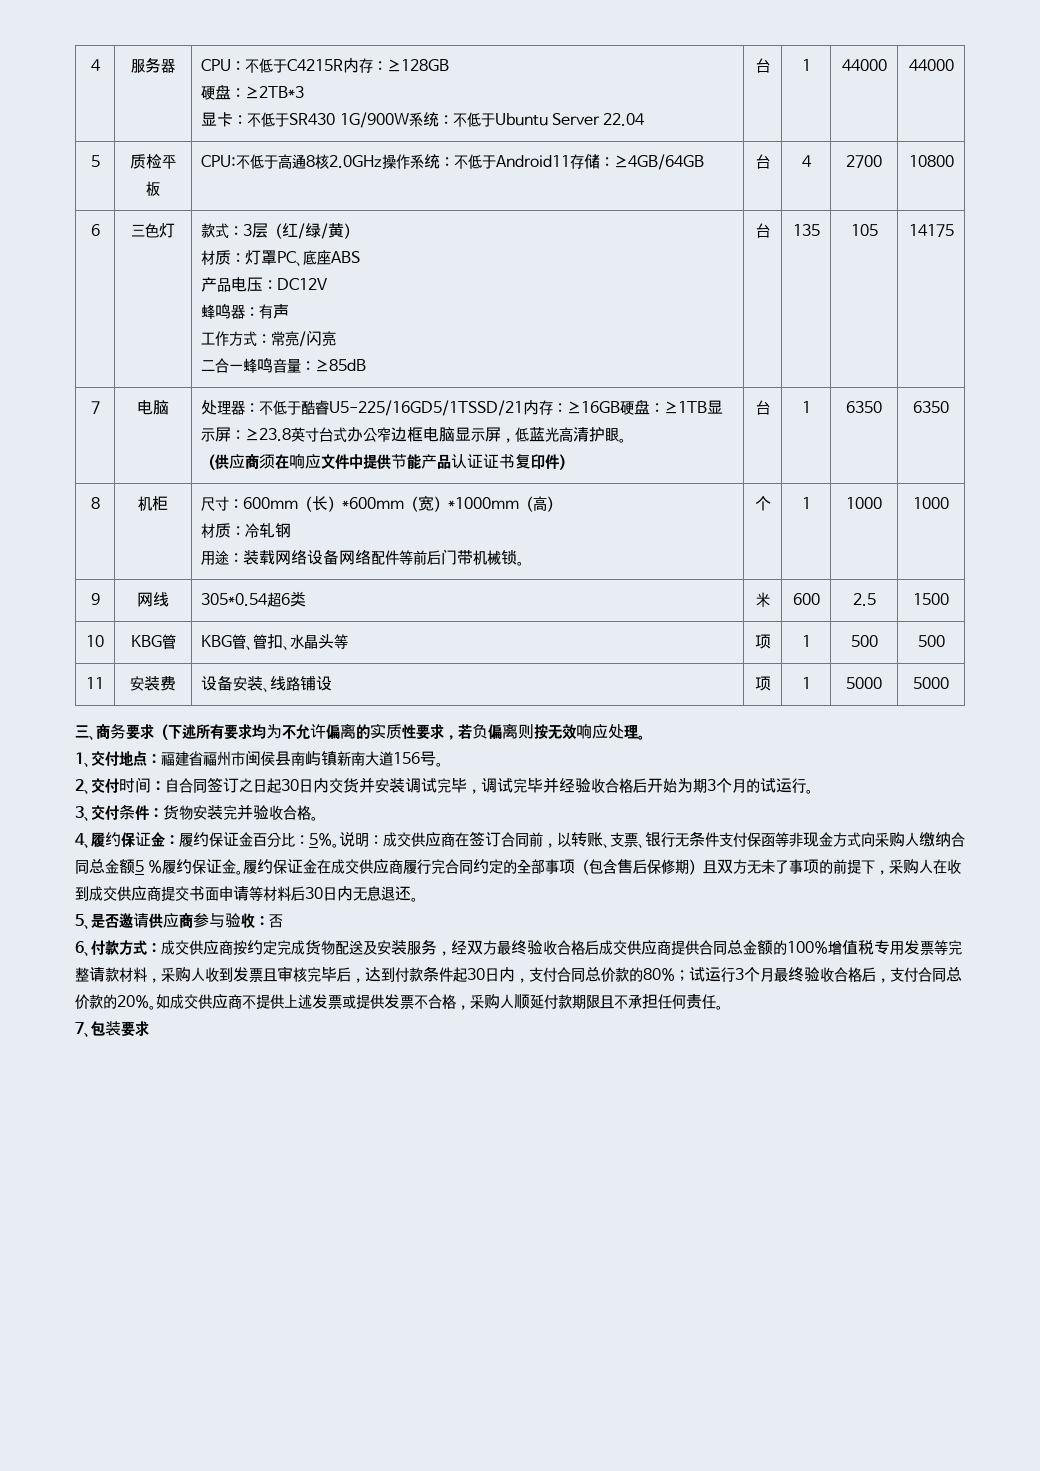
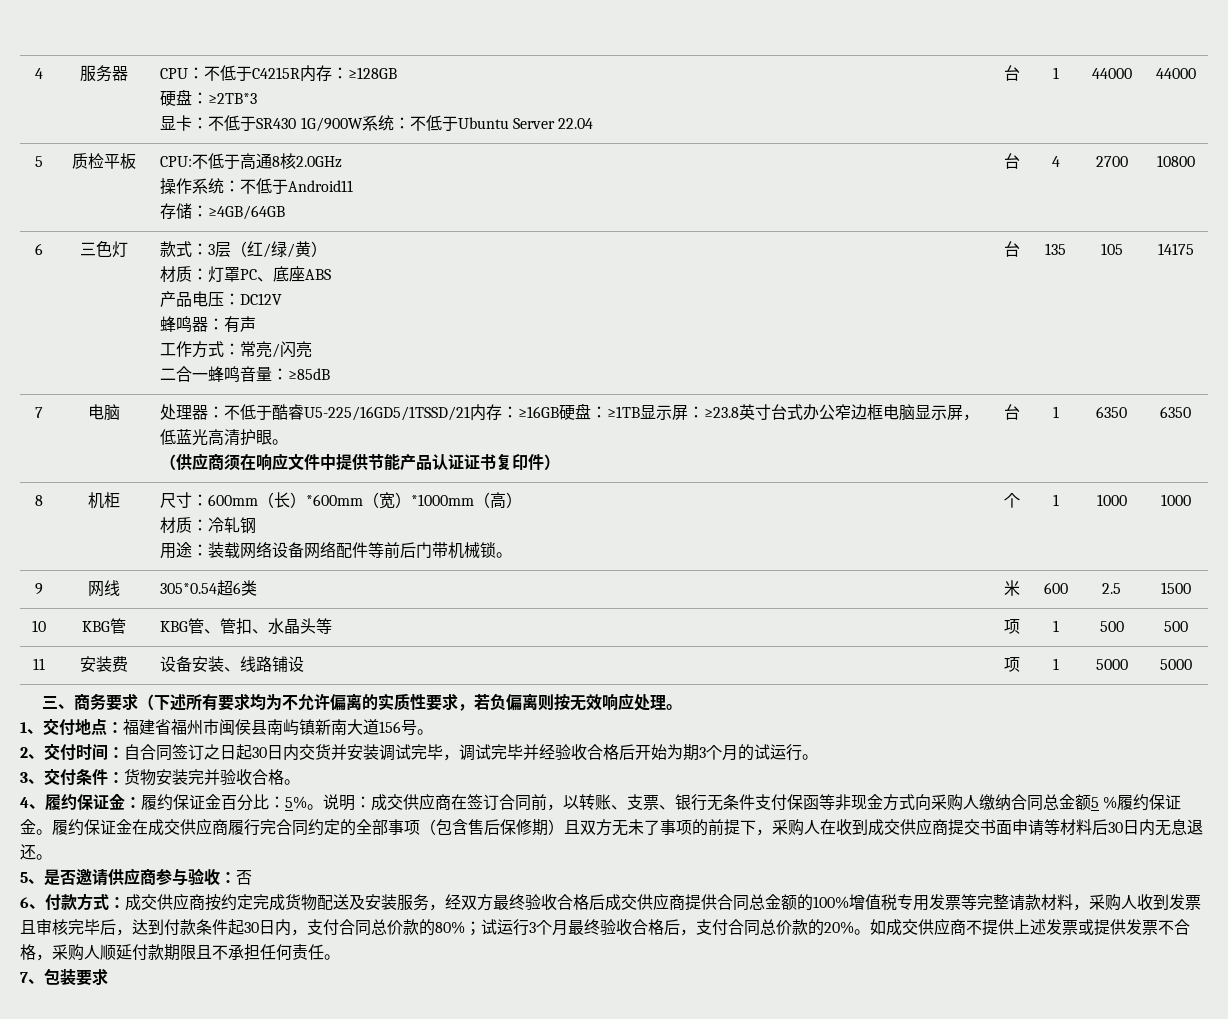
(383, 161) none -> (343, 162) //
(571, 161) none -> (354, 186) //

